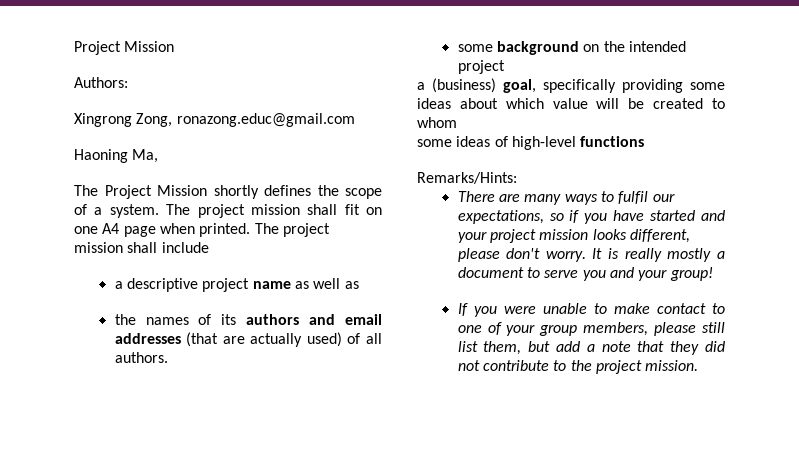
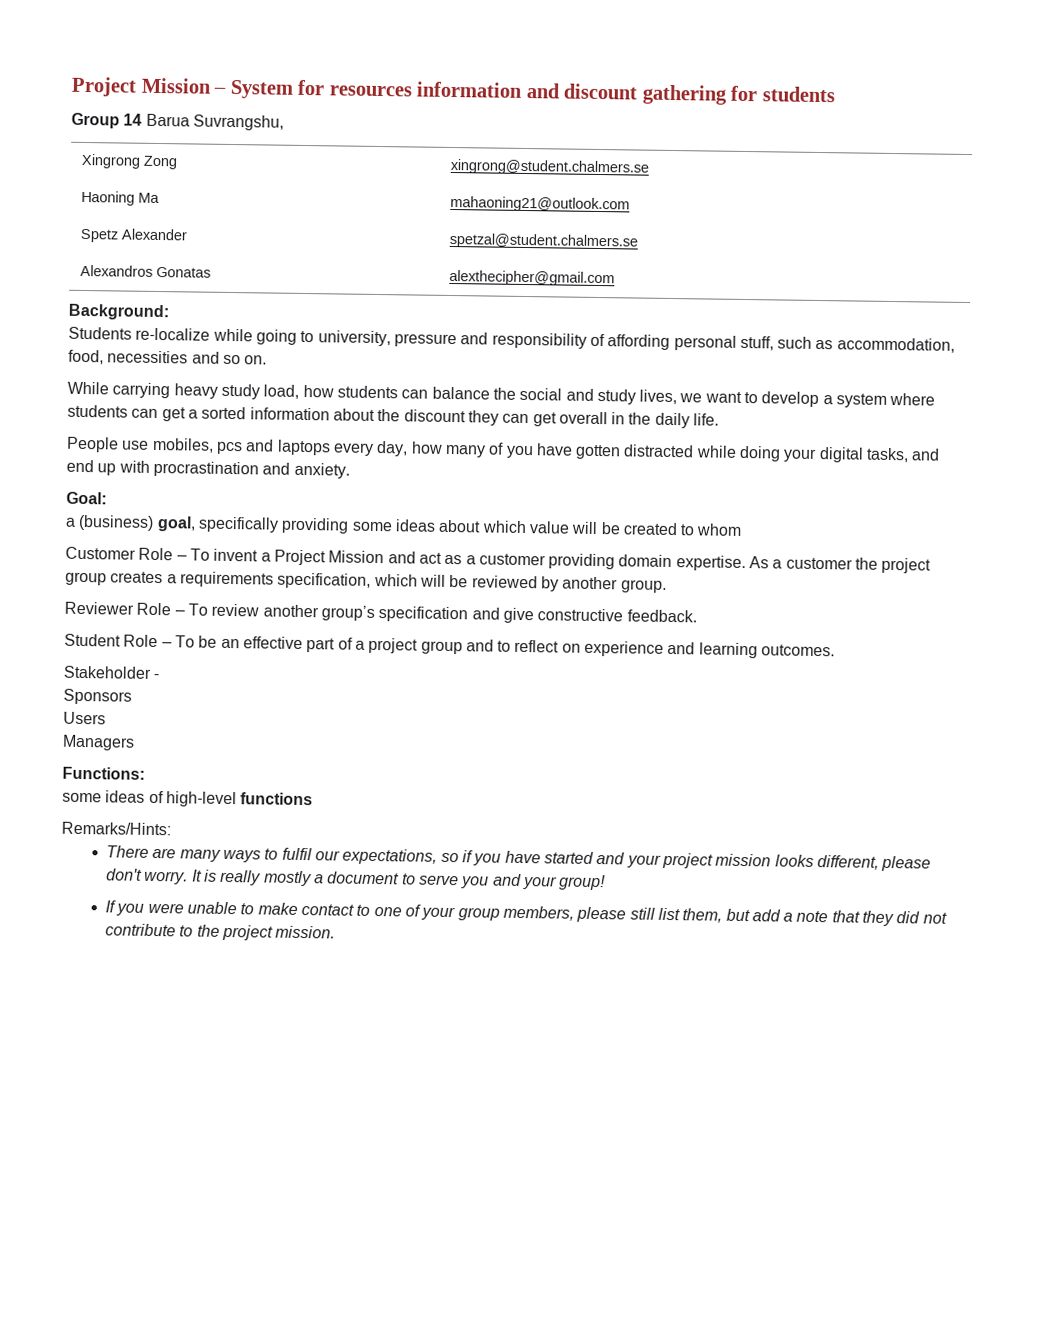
[74,41,175,55] [74,77,128,88] [74,113,355,127] [74,149,159,163] [74,185,382,199] [74,204,382,218] [74,223,330,237] [74,242,209,253] [114,278,359,292] [114,314,382,325] [114,332,382,347] [114,352,168,363] [457,41,686,55] [457,60,505,74] Project Mission // Authors: // Xingrong Zong, ronazong.educ@gmail.com // Haoning Ma, // The Project Mission shortly defines the scope of a system. The project mission shall fit on one A4 page when printed. The project mission shall include // a descriptive project name as well as // the names of its authors and email addresses (that are actually used) of all authors. // some background on the intended project -> [71,76,835,105] [71,112,284,131] [80,153,177,170] [449,158,649,176] [80,190,160,206] [449,195,630,213] [79,228,187,243] [448,232,638,250] [79,264,211,278] [448,269,615,287] [68,303,169,321] [68,326,955,353] [68,349,268,365] [67,381,936,408] [67,404,720,429] [66,436,941,463] [66,459,350,479] [66,491,107,505] Project Mission – System for resources information and discount gathering for students // Group 14 Barua Suvrangshu, // Xingrong Zong | xingrong@student.chalmers.se // Haoning Ma | mahaoning21@outlook.com // Spetz Alexander | spetzal@student.chalmers.se // Alexandros Gonatas | alexthecipher@gmail.com // Background: // Students re-localize while going to university, pressure and responsibility of affording personal stuff, such as accommodation, food, necessities and so on. // While carrying heavy study load, how students can balance the social and study lives, we want to develop a system where students can get a sorted information about the discount they can get overall in the daily life. // People use mobiles, pcs and laptops every day, how many of you have gotten distracted while doing your digital tasks, and end up with procrastination and anxiety. // Goal:
(457, 122) none -> [65,546,932,574] [65,571,667,593] [64,601,697,624] [64,633,836,659] [63,665,160,680] [63,688,132,705] [63,711,106,725] [62,734,135,751] [62,766,145,780] // Customer Role – To invent a Project Mission and act as a customer providing domain expertise. As a customer the project group creates a requirements specification, which will be reviewed by another group. // Reviewer Role – To review another group’s specification and give constructive feedback. // Student Role – To be an effective part of a project group and to reflect on experience and learning outcomes. // Stakeholder - // Sponsors // Users // Managers // Functions:

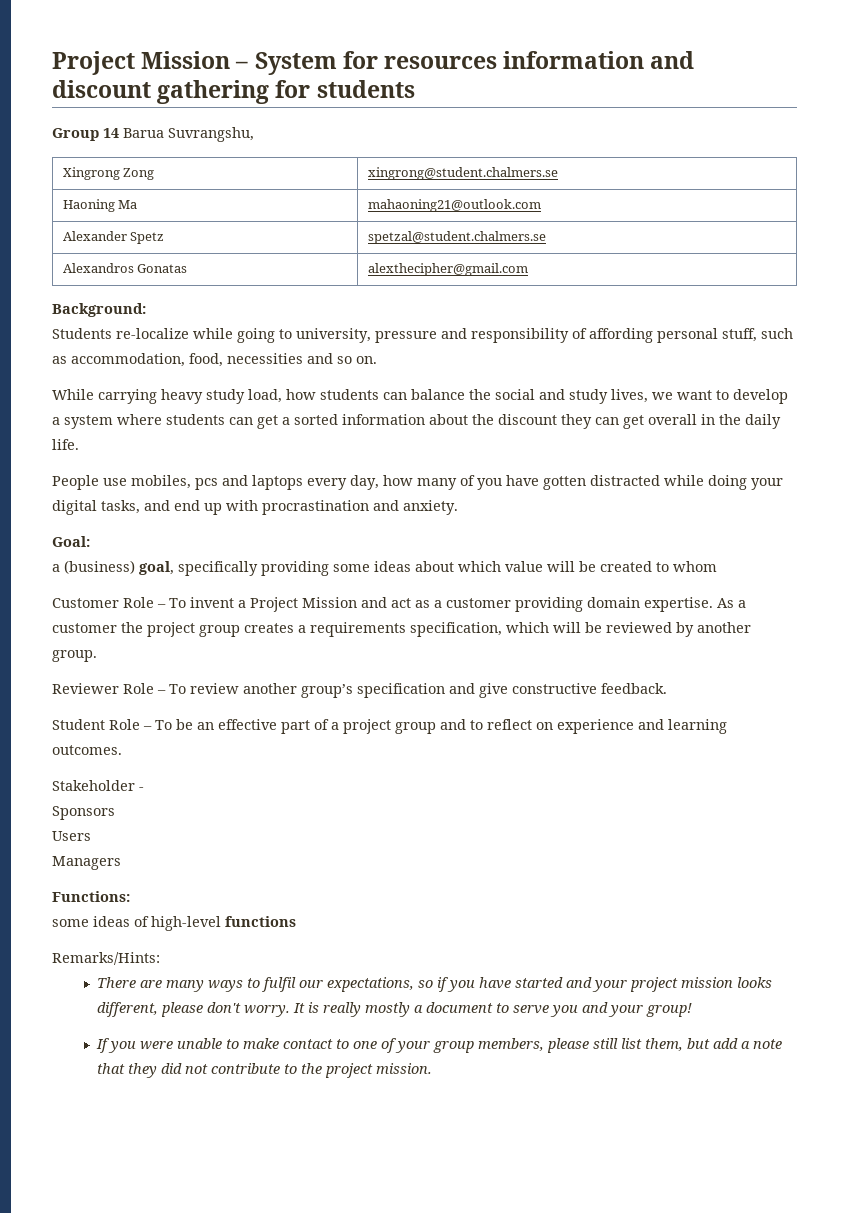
(630, 204) none -> [62,231,127,241] Alexander
[120,228,187,241] Alexander -> (165, 238) none

